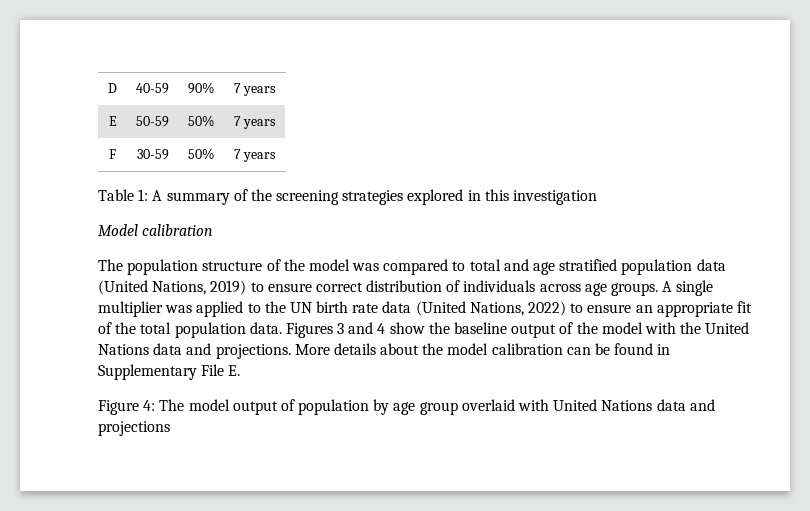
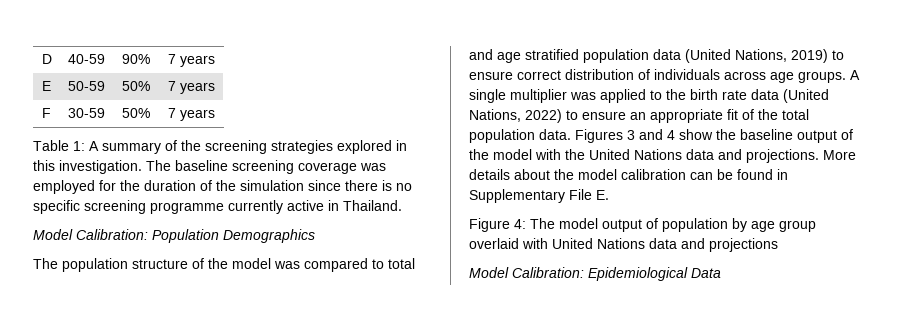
[513,190,598,205] [98,224,214,236] investigation // Model calibration -> [59,160,386,174] [33,180,412,194] [33,200,402,214] [33,229,315,243] investigation. The baseline screening coverage was employed for the duration of the simulation since there is no specific screening programme currently active in Thailand. // Model Calibration: Population Demographics
[289,302,312,313] UN -> (686, 94) none
(170, 428) none -> [469,267,721,281] // Model Calibration: Epidemiological Data

